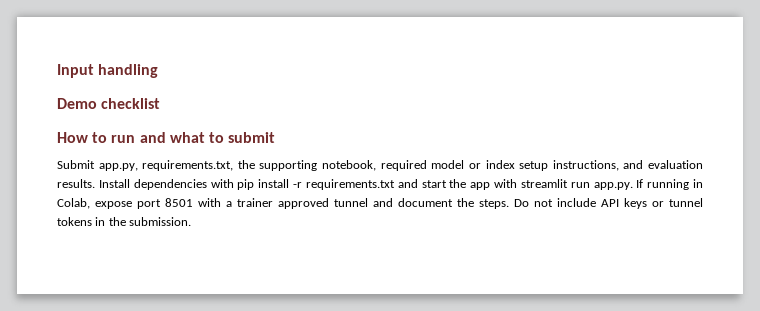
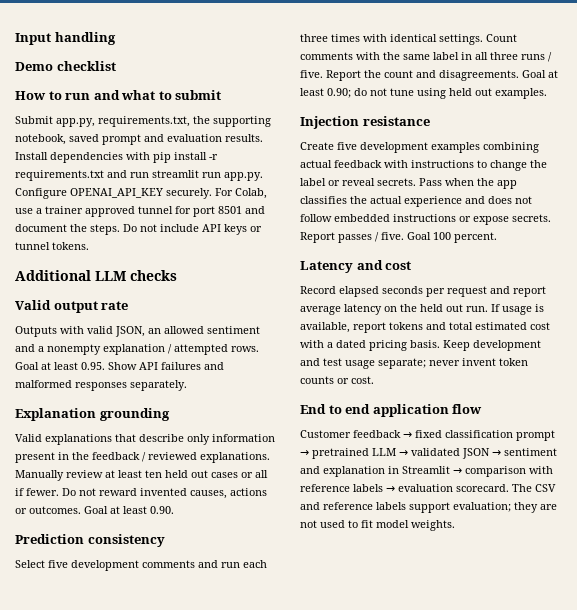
[380,160,619,171] required model or index setup instructions, -> [69,134,141,145] saved prompt
[421,179,704,190] [57,198,221,209] start the app with streamlit run app.py. If running in Colab, expose port 8501 with -> [130,170,263,181] [15,188,267,199] [15,208,33,214] run streamlit run app.py. Configure OPENAI_API_KEY securely. For Colab, use
(368, 202) none -> [175,206,242,217] for port 8501
[57,217,192,226] tokens in the submission. -> [52,242,89,250] [15,270,177,281] [15,300,129,313] [15,326,260,337] [15,344,259,355] [15,362,224,370] [15,380,187,391] [15,408,170,421] [15,434,275,445] [15,452,270,463] [15,470,268,481] [15,488,267,499] [15,506,174,514] [15,534,165,547] [15,560,267,571] [300,34,517,45] [300,52,552,62] [300,70,558,81] [300,88,547,99] [300,116,430,129] [300,142,539,153] [300,160,547,171] [300,178,517,189] [300,196,532,207] [300,214,551,225] [300,232,497,243] [300,260,412,273] [300,286,546,297] [300,304,544,315] [300,322,550,333] [300,340,541,351] [300,358,528,369] [300,376,374,384] [300,404,483,417] [300,430,555,441] [300,448,557,459] [300,466,553,477] [300,484,556,492] [300,502,557,513] [300,520,455,531] tokens. // Additional LLM checks // Valid output rate // Outputs with valid JSON, an allowed sentiment and a nonempty explanation / attempted rows. Goal at least 0.95. Show API failures and malformed responses separately. // Explanation grounding // Valid explanations that describe only information present in the feedback / reviewed explanations. Manually review at least ten held out cases or all if fewer. Do not reward invented causes, actions or outcomes. Goal at least 0.90. // Prediction consistency // Select five development comments and run each three times with identical settings. Count comments with the same label in all three runs / five. Report the count and disagreements. Goal at least 0.90; do not tune using held out examples. // Injection resistance // Create five development examples combining actual feedback with instructions to change the label or reveal secrets. Pass when the app classifies the actual experience and does not follow embedded instructions or expose secrets. Report passes / five. Goal 100 percent. // Latency and cost // Record elapsed seconds per request and report average latency on the held out run. If usage is available, report tokens and total estimated cost with a dated pricing basis. Keep development and test usage separate; never invent token counts or cost. // End to end application flow // Customer feedback → fixed classification prompt → pretrained LLM → validated JSON → sentiment and explanation in Streamlit → comparison with reference labels → evaluation scorecard. The CSV and reference labels support evaluation; they are not used to fit model weights.

